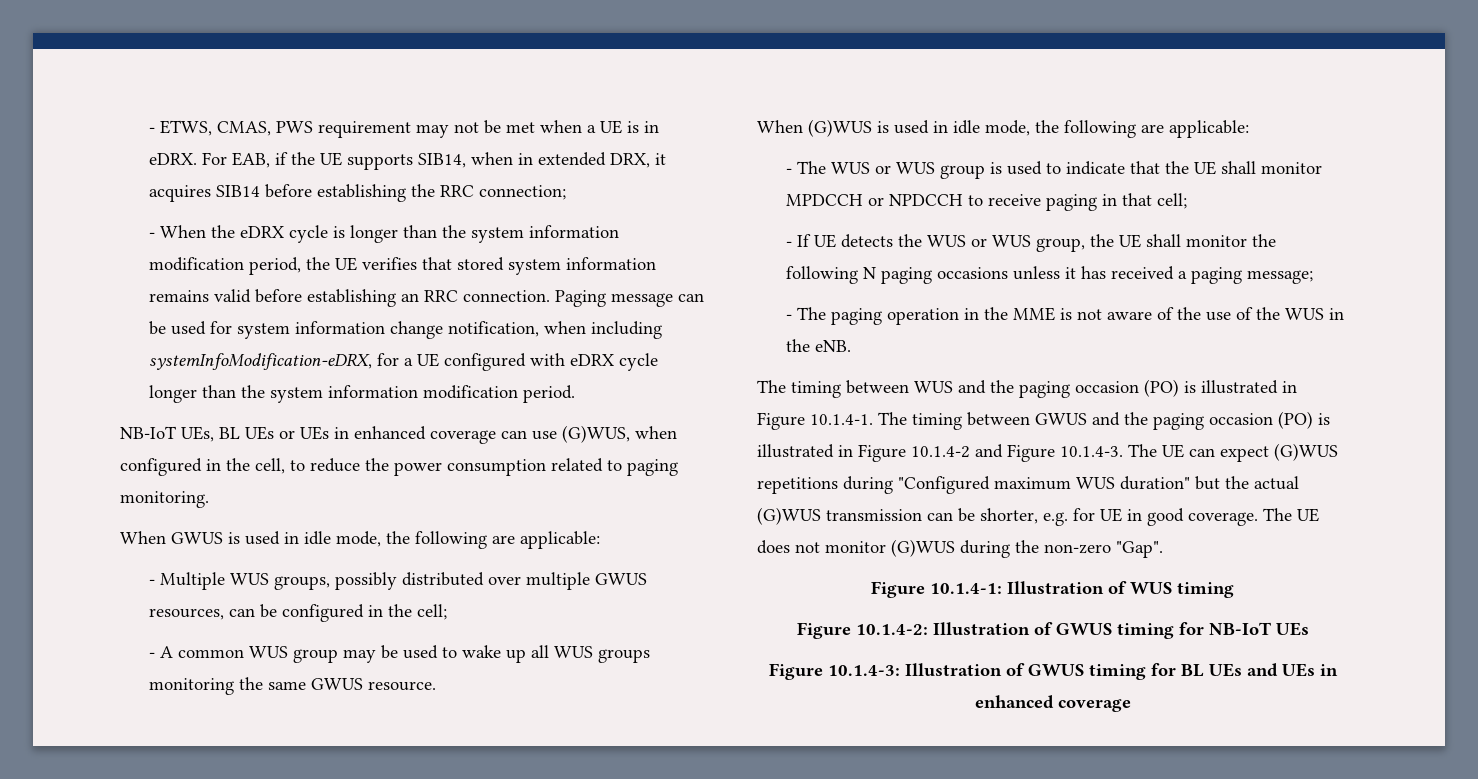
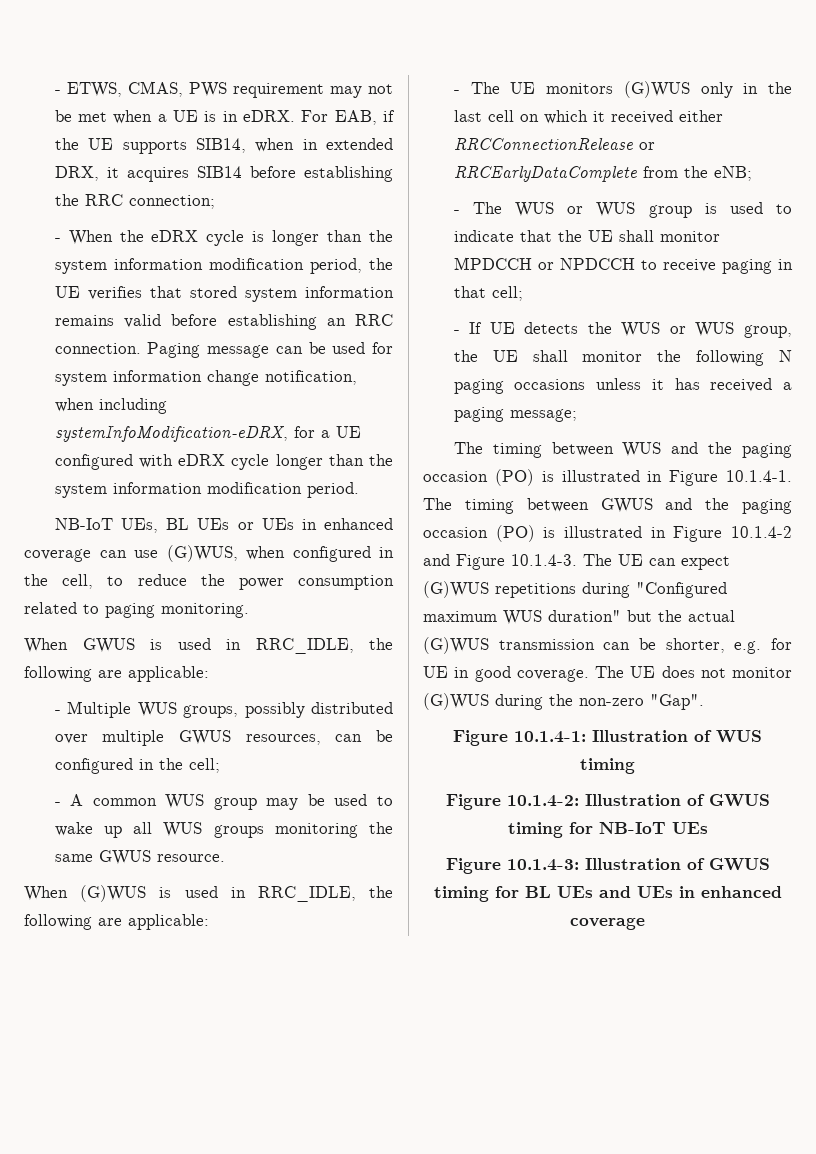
[304,531,381,547] idle mode, -> [255,638,354,654] RRC_IDLE,
[953,120,1249,138] idle mode, the following are applicable: -> [257,886,393,902] [24,914,209,930] [453,81,792,98] [453,110,723,124] [453,138,655,150] [453,166,752,182] RRC_IDLE, the following are applicable: // - The UE monitors (G)WUS only in the last cell on which it received either RRCConnectionRelease or RRCEarlyDataComplete from the eNB;
[786,307,1345,325] [786,339,852,352] // - The paging operation in the MME is not aware of the use of the WUS in the eNB. -> (577, 415) none

